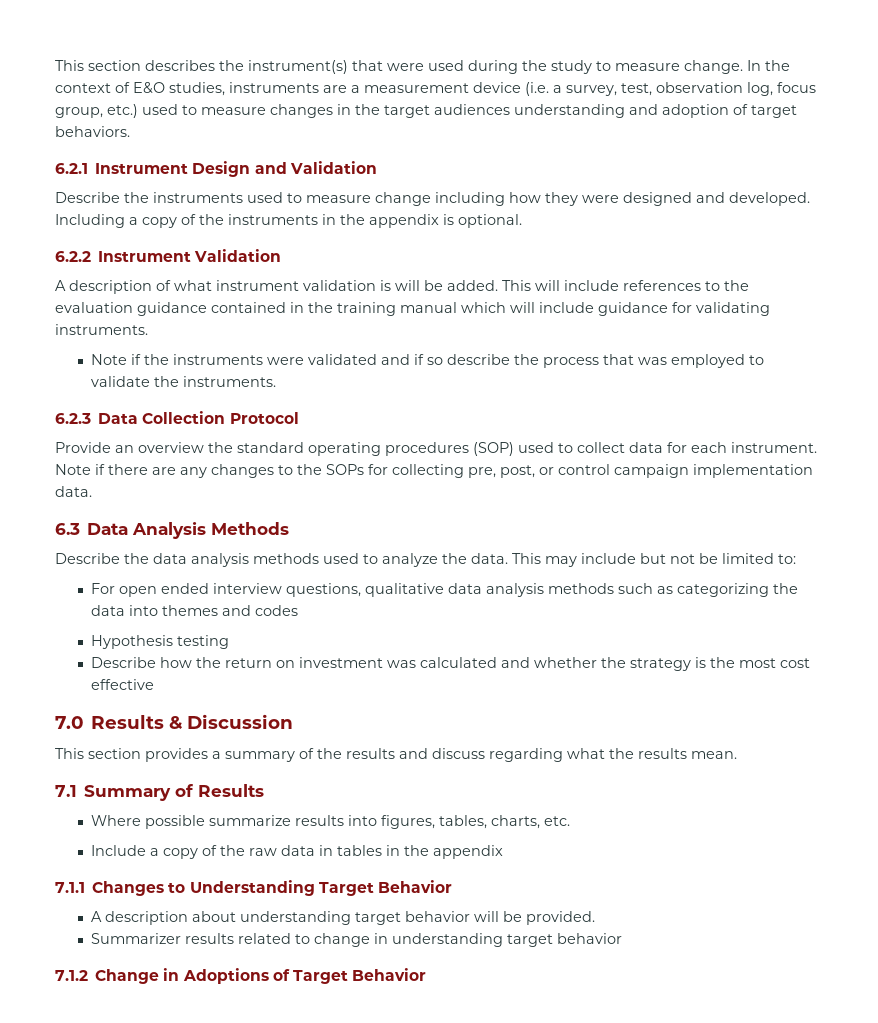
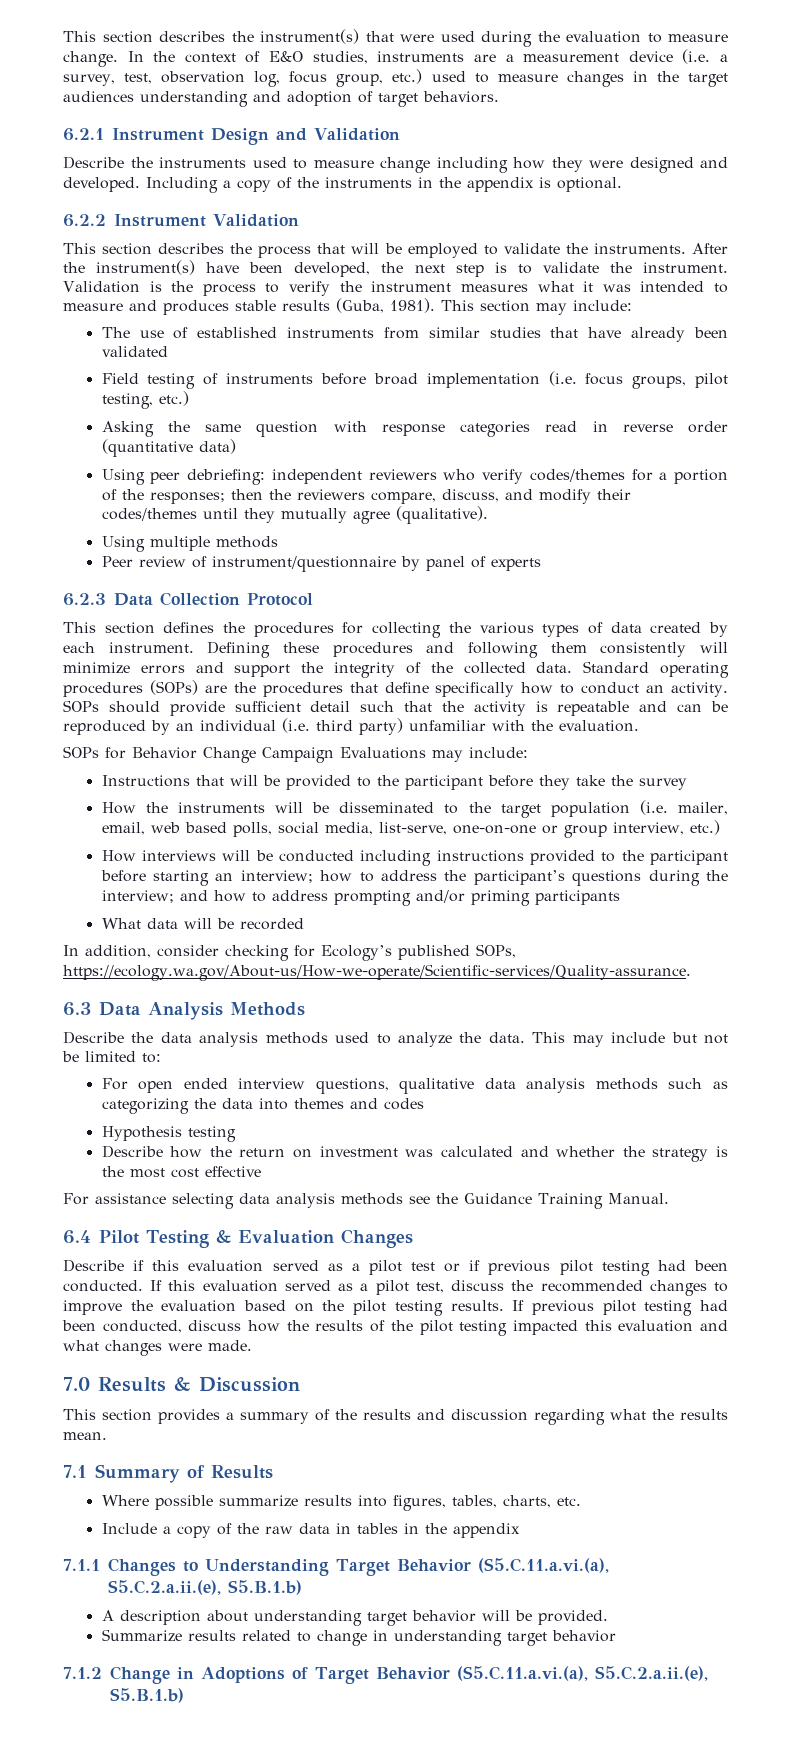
[551,60,592,74] study -> [566,31,641,43] evaluation
[55,280,749,294] [55,302,770,316] [55,324,148,335] [91,354,511,365] A description of what instrument validation is will be added. This will include references to the evaluation guidance contained in the training manual which will include guidance for validating instruments. // Note if the instruments were validated and if so describe -> [63,243,225,255] This section describes
[638,357,668,365] was -> [351,243,402,254] will be
[55,411,299,424] [55,442,817,456] [55,464,813,478] [55,486,92,497] // 6.2.3 Data Collection Protocol // Provide an overview the standard operating procedures (SOP) used to collect data for each instrument. Note if there are any changes to the SOPs for collecting pre, post, or control campaign implementation data. -> [692,243,729,254] [63,260,728,277] [63,281,729,296] [63,298,632,315] [101,327,728,342] [101,346,168,357] [101,371,728,389] [101,391,189,409] [101,421,728,437] [101,439,236,457] [101,469,728,485] [101,489,631,504] [101,506,488,524] [101,536,278,552] [101,556,541,572] [63,592,313,606] [63,622,729,638] [63,641,728,658] [63,661,729,678] [63,680,729,697] [63,700,728,716] [63,718,639,735] [63,746,528,763] [101,775,687,790] [101,800,728,818] [101,820,720,838] [101,850,728,866] [100,870,728,886] [101,890,620,906] [101,918,304,930] [63,944,516,961] [63,964,691,981] After the instrument(s) have been developed, the next step is to validate the instrument. Validation is the process to verify the instrument measures what it was intended to measure and produces stable results (Guba, 1981). This section may include: // The use of established instruments from similar studies that have already been validated // Field testing of instruments before broad implementation (i.e. focus groups, pilot testing, etc.) // Asking the same question with response categories read in reverse order (quantitative data) // Using peer debriefing: independent reviewers who verify codes/themes for a portion of the responses; then the reviewers compare, discuss, and modify their codes/themes until they mutually agree (qualitative). // Using multiple methods // Peer review of instrument/questionnaire by panel of experts // 6.2.3 Data Collection Protocol // This section defines the procedures for collecting the various types of data created by each instrument. Defining these procedures and following them consistently will minimize errors and support the integrity of the collected data. Standard operating procedures (SOPs) are the procedures that define specifically how to conduct an activity. SOPs should provide sufficient detail such that the activity is repeatable and can be reproduced by an individual (i.e. third party) unfamiliar with the evaluation. // SOPs for Behavior Change Campaign Evaluations may include: // Instructions that will be provided to the participant before they take the survey // How the instruments will be disseminated to the target population (i.e. mailer, email, web based polls, social media, list-serve, one-on-one or group interview, etc.) // How interviews will be conducted including instructions provided to the participant before starting an interview; how to address the participant’s questions during the interview; and how to address prompting and/or priming participants // What data will be recorded // In addition, consider checking for Ecology’s published SOPs, https://ecology.wa.gov/About-us/How-we-operate/Scientific-services/Quality-assurance.
(155, 684) none -> [63,1193,669,1209] [63,1229,413,1248] [63,1259,728,1276] [63,1280,728,1296] [63,1300,729,1316] [62,1320,729,1336] [63,1340,252,1356] // For assistance selecting data analysis methods see the Guidance Training Manual. // 6.4 Pilot Testing & Evaluation Changes // Describe if this evaluation served as a pilot test or if previous pilot testing had been conducted. If this evaluation served as a pilot test, discuss the recommended changes to improve the evaluation based on the pilot testing results. If previous pilot testing had been conducted, discuss how the results of the pilot testing impacted this evaluation and what changes were made.
[432,748,485,759] discuss -> [451,1409,528,1421] discussion
(452, 886) none -> [477,1558,609,1573] [108,1580,302,1595] (S5.C.11.a.vi.(a), S5.C.2.a.ii.(e), S5.B.1.b)
[91,933,182,944] Summarizer -> [101,1629,182,1642] Summarize
(427, 974) none -> [456,1666,708,1681] [110,1688,184,1703] (S5.C.11.a.vi.(a), S5.C.2.a.ii.(e), S5.B.1.b)

